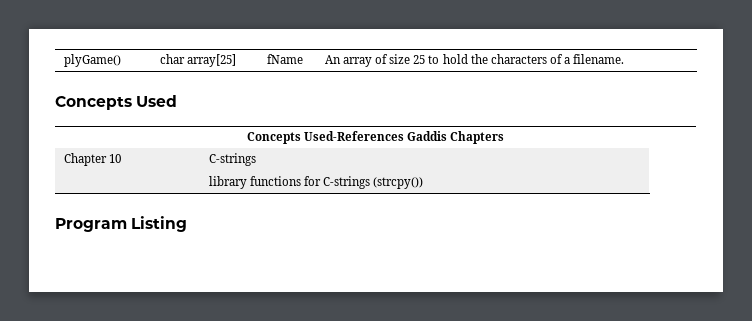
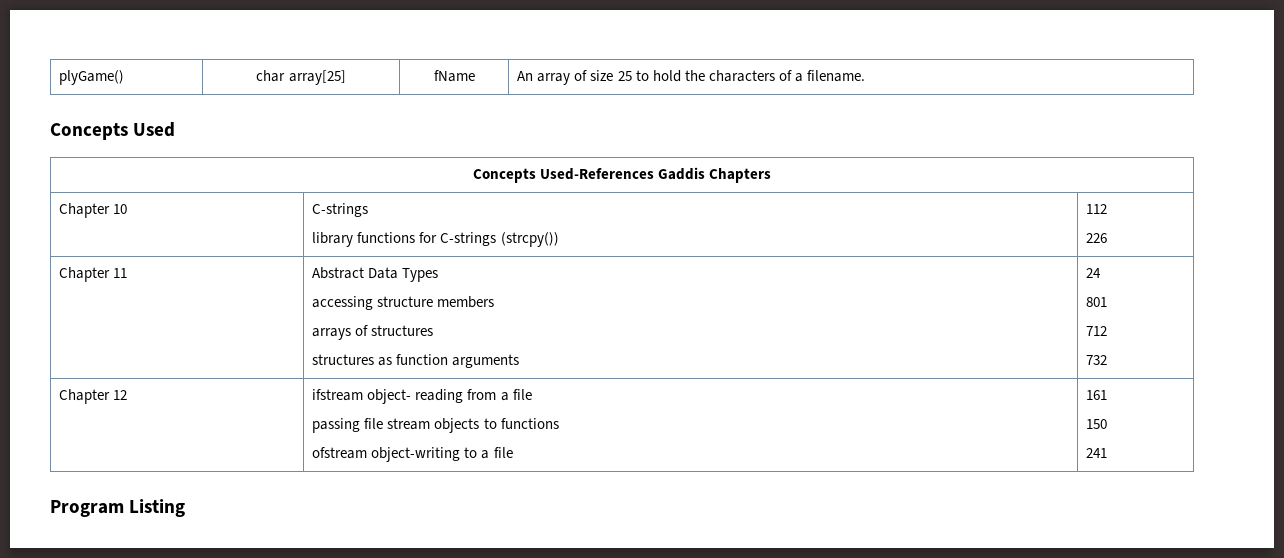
(424, 183) none -> [1086,204,1108,214] [1086,233,1108,243] [59,267,128,282] [312,267,439,282] [312,296,495,310] [312,325,434,340] [312,354,520,368] [1086,268,1102,278] [1086,297,1108,307] [1086,326,1108,336] [1086,355,1108,365] [59,389,128,404] [312,389,532,404] [312,418,559,433] [312,447,513,462] [1086,390,1108,400] [1086,419,1108,429] [1086,448,1108,458] | 112 // 226 // Chapter 11 | Abstract Data Types // accessing structure members // arrays of structures // structures as function arguments | 24 // 801 // 712 // 732 // Chapter 12 | ifstream object- reading from a file // passing file stream objects to functions // ofstream object-writing to a file | 161 // 150 // 241

